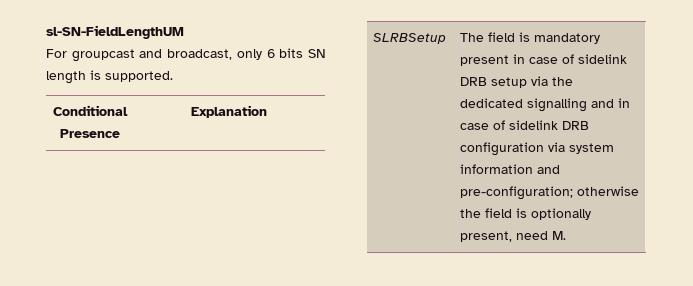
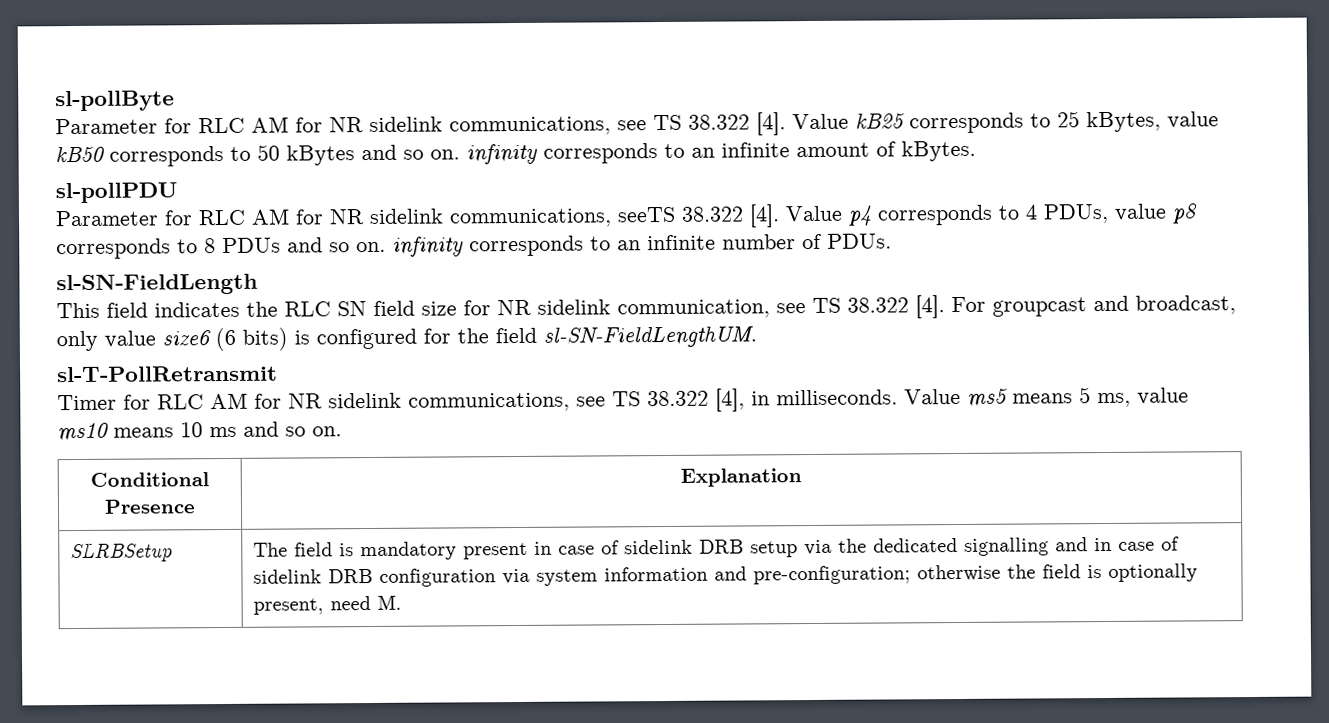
[46,25,184,39] sl-SN-FieldLengthUM // -> [55,90,175,112] [55,111,1219,136] [55,140,976,167] [55,182,177,204] [55,203,1198,228] [56,233,892,260] [56,273,258,296] [56,295,945,319] sl-pollByte // Parameter for RLC AM for NR sidelink communications, see TS 38.322 [4]. Value kB25 corresponds to 25 kBytes, value kB50 corresponds to 50 kBytes and so on. infinity corresponds to an infinite amount of kBytes. // sl-pollPDU // Parameter for RLC AM for NR sidelink communications, seeTS 38.322 [4]. Value p4 corresponds to 4 PDUs, value p8 corresponds to 8 PDUs and so on. infinity corresponds to an infinite number of PDUs. // sl-SN-FieldLength // This field indicates the RLC SN field size for NR sidelink communication, see TS 38.322 [4].
[266,48,327,58] [46,70,173,84] 6 bits SN length is supported. -> [104,326,757,352] [57,365,278,383] [57,387,1189,412] [57,421,342,442] value size6 (6 bits) is configured for the field sl-SN-FieldLengthUM. // sl-T-PollRetransmit // Timer for RLC AM for NR sidelink communications, see TS 38.322 [4], in milliseconds. Value ms5 means 5 ms, value ms10 means 10 ms and so on.

